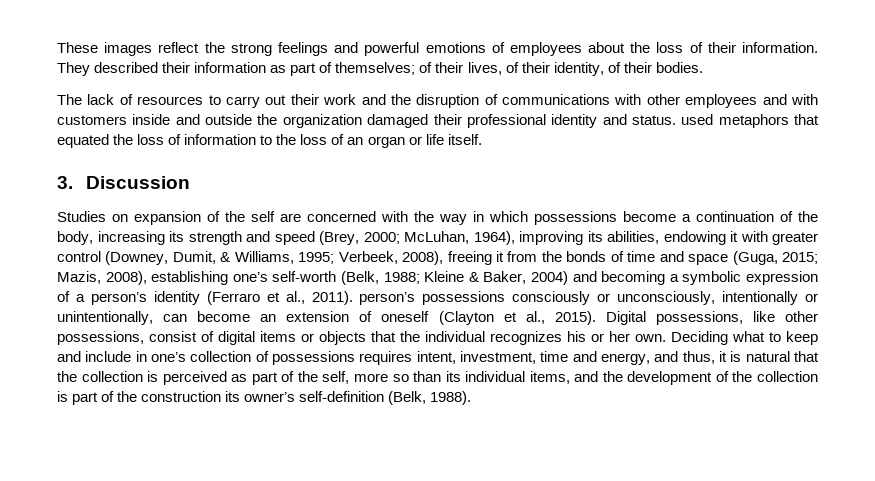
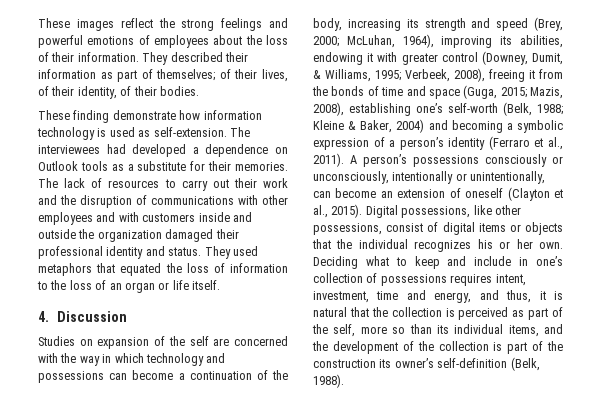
(703, 67) none -> [38,110,262,123] [37,127,250,140] [38,144,288,157] [38,161,288,171] These finding demonstrate how information technology is used as self-extension. The interviewees had developed a dependence on Outlook tools as a substitute for their memories.
(676, 120) none -> [204,246,231,259] They
[57,176,73,189] 3. -> [38,311,49,322] 4.
[534,211,617,225] possessions -> [145,353,226,366] [38,371,128,383] technology and possessions can
(353, 298) none -> [350,155,357,164] A

